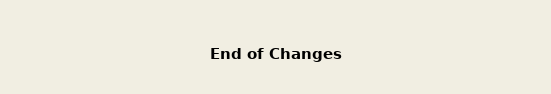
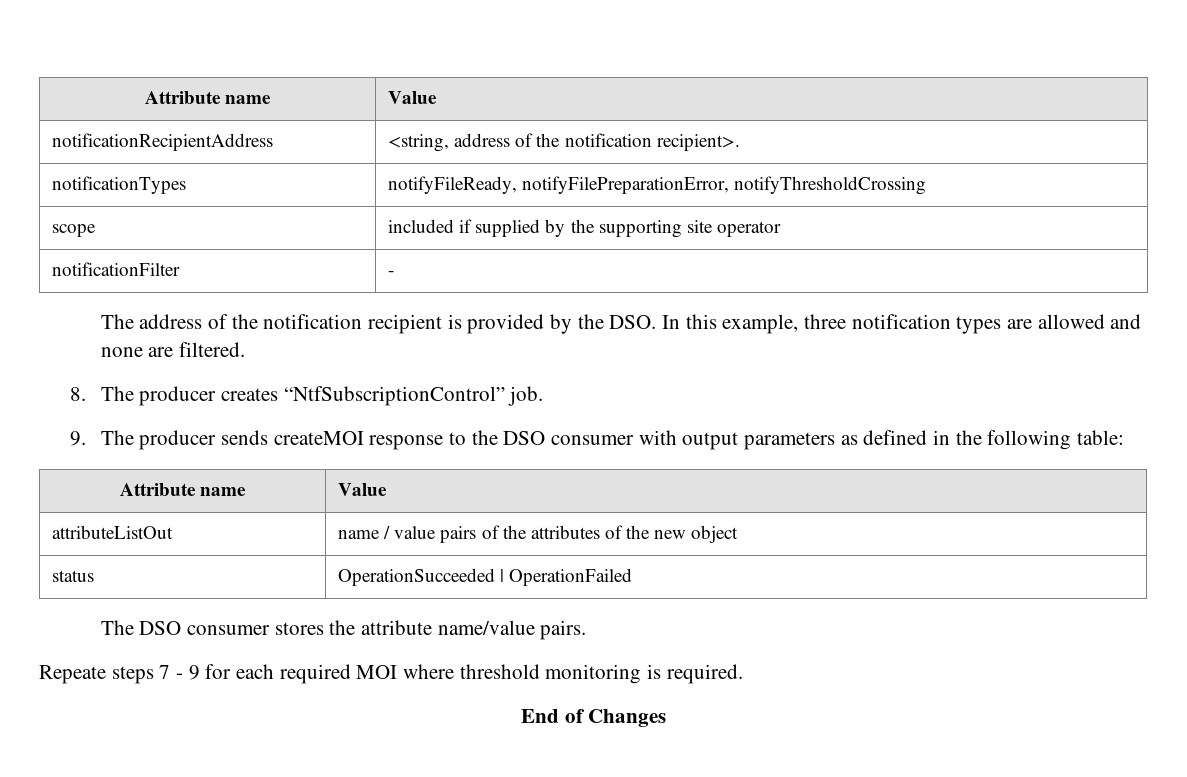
(209, 53) none -> [144,91,272,104] [388,91,438,104] [52,133,274,151] [388,133,740,152] [52,176,187,194] [388,176,927,195] [52,224,97,237] [388,219,782,238] [52,262,181,276] [388,271,395,276] [100,314,1142,334] [100,342,246,357] [69,386,544,406] [69,430,1125,450] [119,483,247,496] [338,483,388,496] [52,525,174,539] [338,525,739,543] [52,570,95,582] [338,568,633,586] [100,620,587,640] [39,664,743,684] Attribute name | Value // notificationRecipientAddress | <string, address of the notification recipient>. // notificationTypes | notifyFileReady, notifyFilePreparationError, notifyThresholdCrossing // scope | included if supplied by the supporting site operator // notificationFilter | - // The address of the notification recipient is provided by the DSO. In this example, three notification types are allowed and none are filtered. // 8. The producer creates “NtfSubscriptionControl” job. // 9. The producer sends createMOI response to the DSO consumer with output parameters as defined in the following table: // Attribute name | Value // attributeListOut | name / value pairs of the attributes of the new object // status | OperationSucceeded | OperationFailed // The DSO consumer stores the attribute name/value pairs. // Repeate steps 7 - 9 for each required MOI where threshold monitoring is required. //

